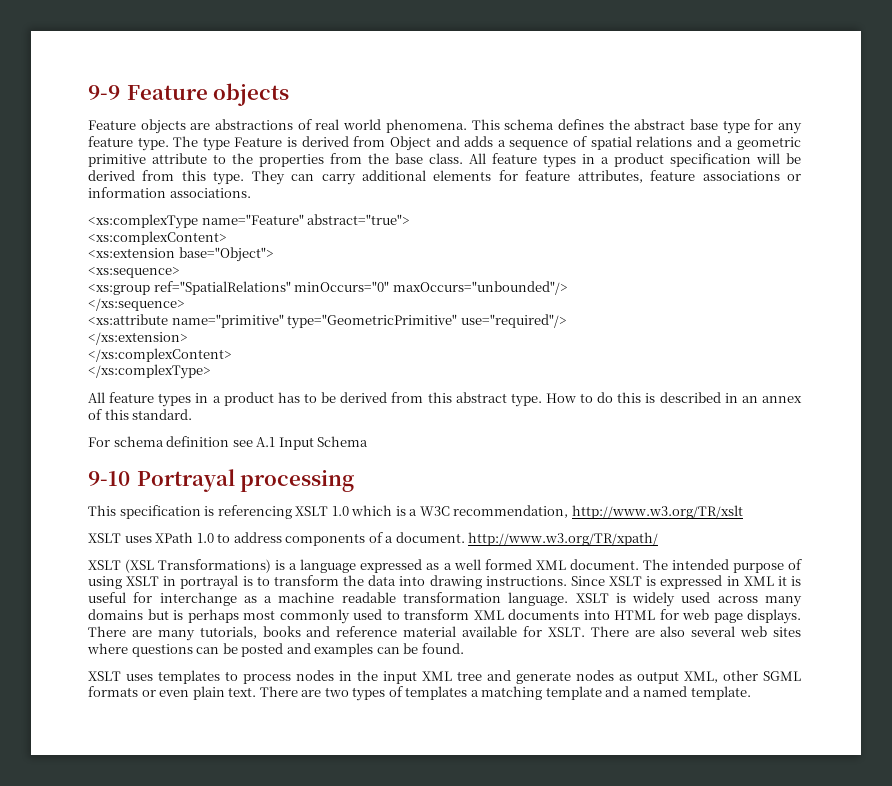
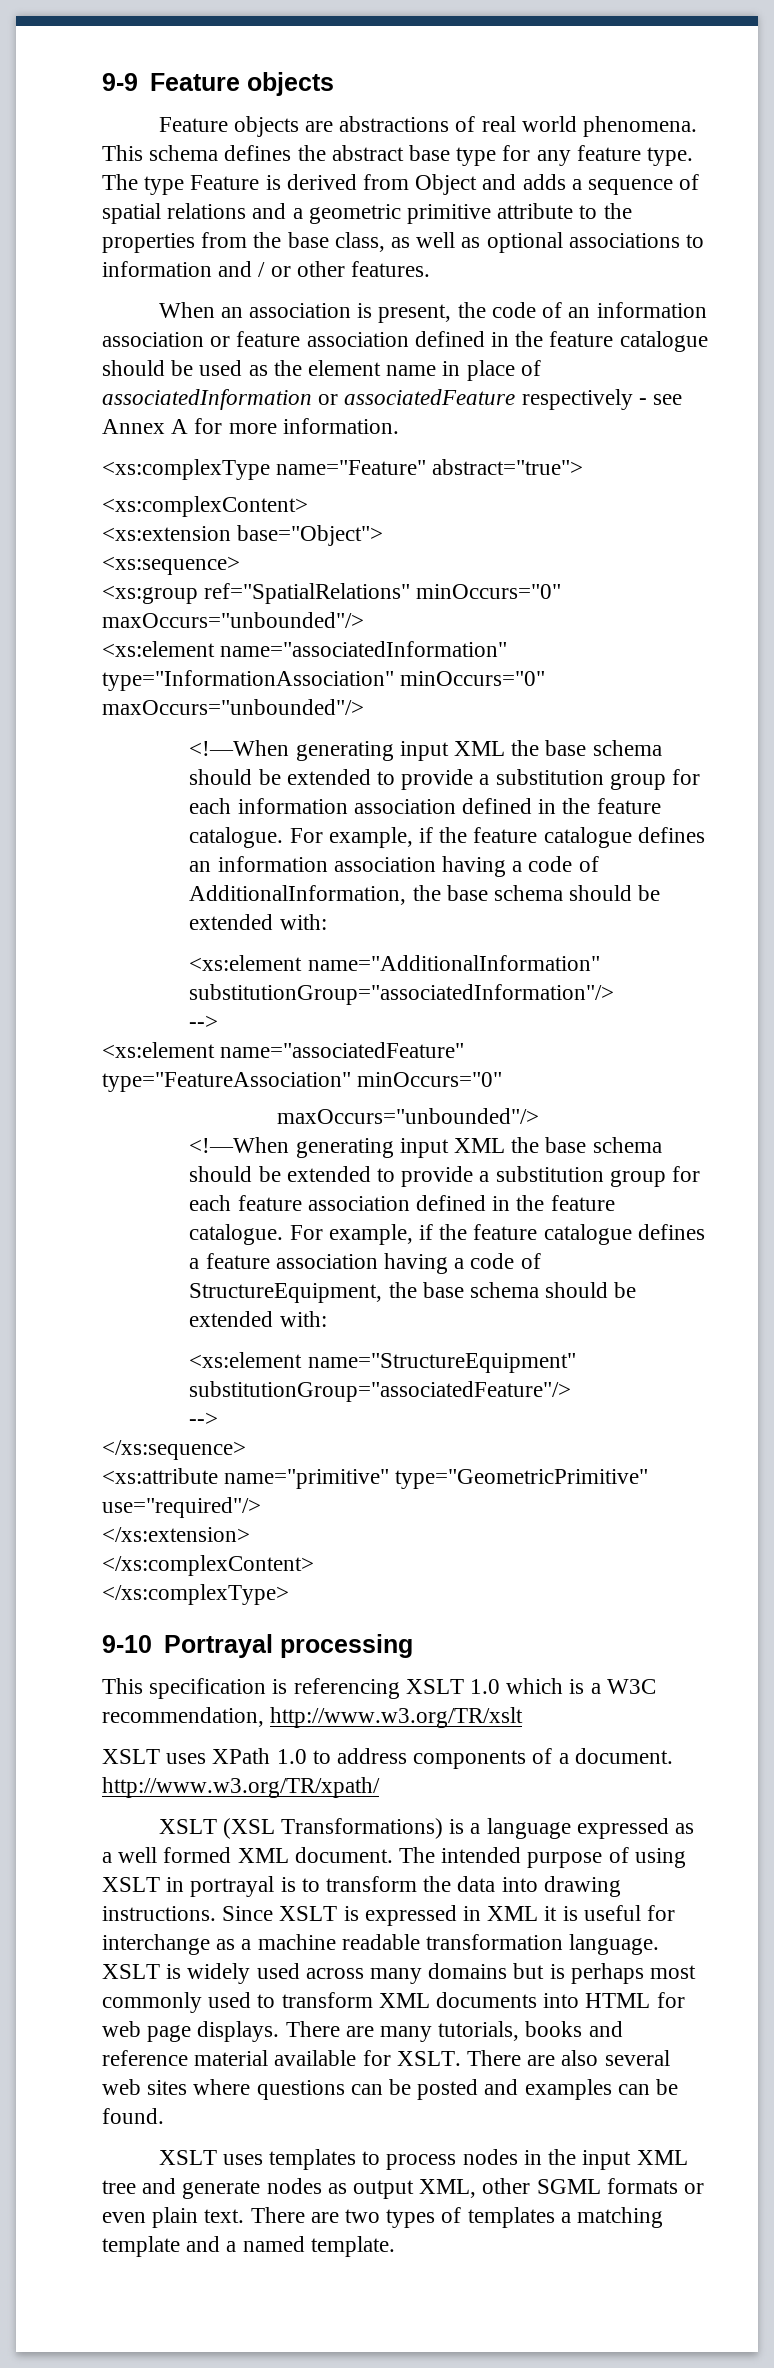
[429,153,801,168] [88,170,802,185] [88,187,251,198] class. All feature types in a product specification will be derived from this type. They can carry additional elements for feature attributes, feature associations or information associations. -> [334,232,705,253] [102,261,431,277] [158,302,707,323] [102,331,708,352] [102,360,541,381] [102,389,683,410] [102,418,399,434] class, as well as optional associations to information and / or other features. // When an association is present, the code of an information association or feature association defined in the feature catalogue should be used as the element name in place of associatedInformation or associatedFeature respectively - see Annex A for more information.
(568, 288) none -> [102,641,508,657] [102,670,546,691] [102,699,364,715] [189,740,662,761] [189,769,701,790] [189,798,661,814] [189,827,705,848] [189,856,599,877] [189,885,661,905] [189,914,327,930] [189,955,600,971] [189,984,615,1005] [189,1015,219,1029] [102,1042,465,1058] [102,1072,503,1092] [276,1108,539,1124] [189,1137,662,1158] [189,1166,701,1187] [189,1195,615,1211] [189,1224,705,1245] [189,1253,541,1274] [189,1282,637,1303] [189,1311,327,1327] [189,1352,576,1373] [189,1381,572,1402] [189,1412,219,1426] // <xs:element name="associatedInformation" type="InformationAssociation" minOccurs="0" maxOccurs="unbounded"/> // <!—When generating input XML the base schema should be extended to provide a substitution group for each information association defined in the feature catalogue. For example, if the feature catalogue defines an information association having a code of AdditionalInformation, the base schema should be extended with: // <xs:element name="AdditionalInformation" substitutionGroup="associatedInformation"/> // --> // <xs:element name="associatedFeature" type="FeatureAssociation" minOccurs="0" // maxOccurs="unbounded"/> // <!—When generating input XML the base schema should be extended to provide a substitution group for each feature association defined in the feature catalogue. For example, if the feature catalogue defines a feature association having a code of StructureEquipment, the base schema should be extended with: // <xs:element name="StructureEquipment" substitutionGroup="associatedFeature"/> // -->
[88,392,802,407] [88,409,193,420] [88,436,369,450] // All feature types in a product has to be derived from this abstract type. How to do this is described in an annex of this standard. // For schema definition see A.1 Input Schema -> (289, 1594) none

